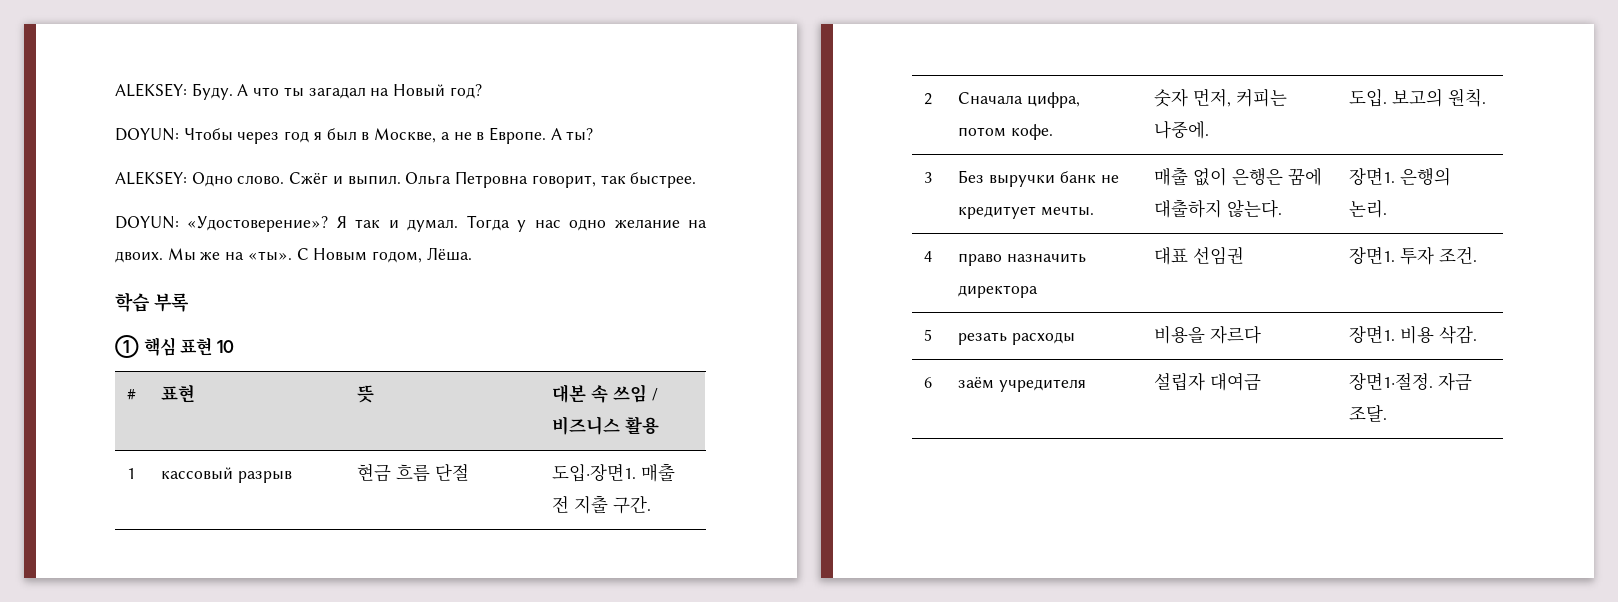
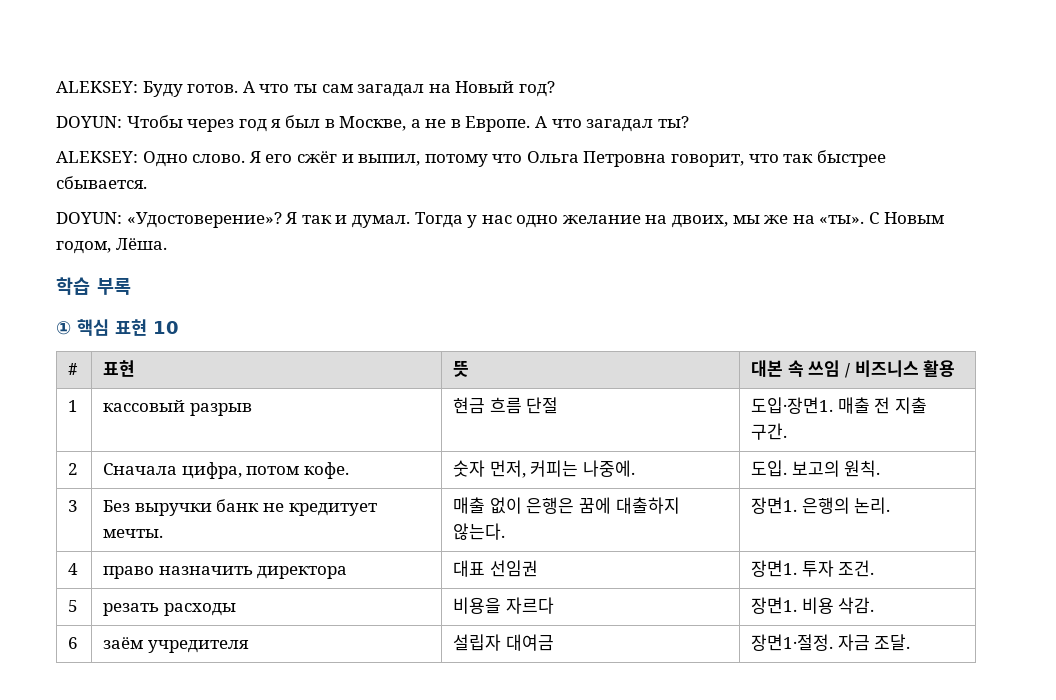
[115,83,233,100] ALEKSEY: Буду. -> [56,81,239,97] ALEKSEY: Буду готов.
(304, 92) none -> [321,84,353,93] сам
(562, 134) none -> [551,119,654,132] что загадал
[289,171,697,188] Сжёг и выпил. Ольга Петровна говорит, так быстрее. -> [248,150,886,167] [56,176,147,189] Я его сжёг и выпил, потому что Ольга Петровна говорит, что так быстрее сбывается.
[115,248,196,263] двоих. Мы -> [672,215,760,228] двоих, мы

